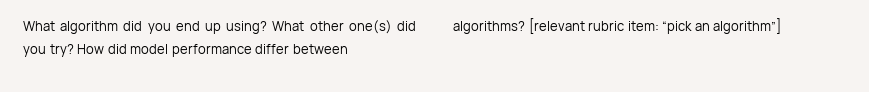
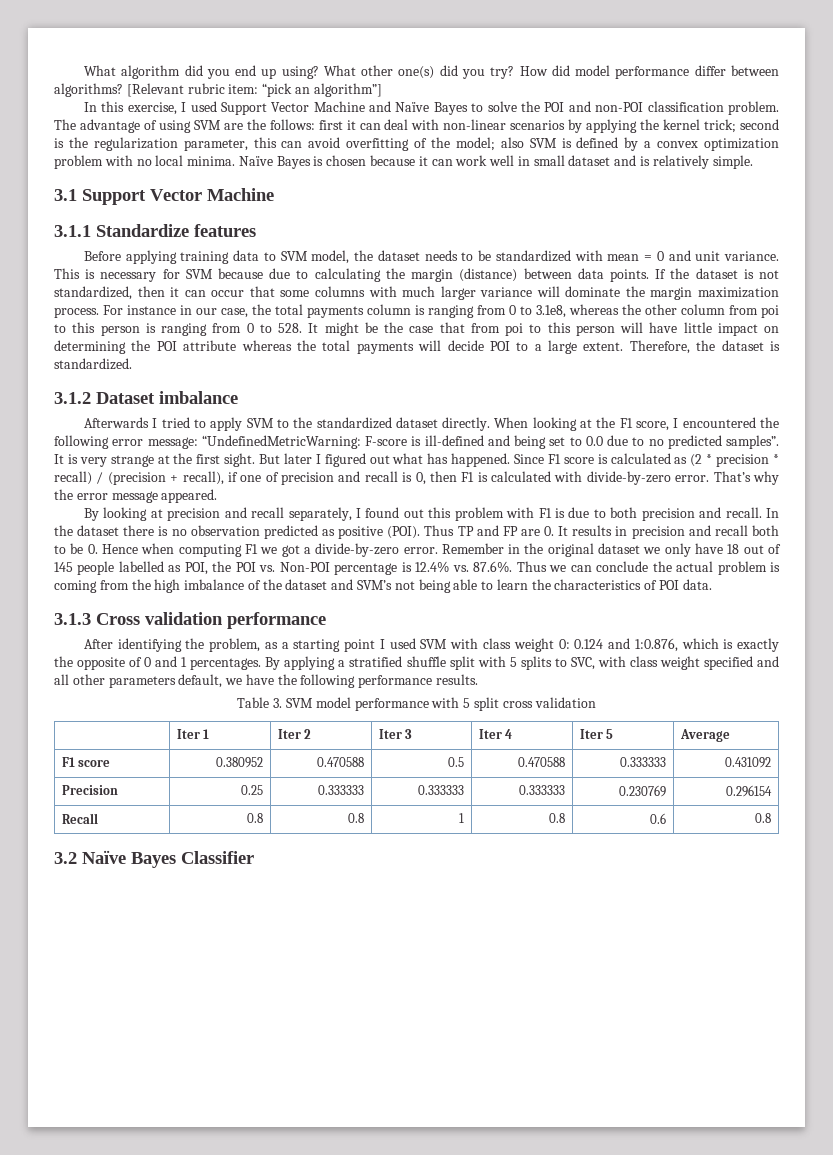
[528,18,585,34] [relevant -> [126,83,184,97] [Relevant
(782, 26) none -> [83,101,779,115] [54,119,780,133] [54,137,780,151] [54,155,753,169] [54,188,274,205] [54,224,256,237] [83,250,780,264] [54,268,780,282] [54,286,779,300] [54,304,779,318] [54,322,779,336] [54,340,781,354] [54,358,132,370] [54,391,238,404] [83,417,780,431] [54,435,779,449] [54,453,779,467] [54,471,780,485] [54,489,218,503] [83,507,780,521] [54,525,779,539] [54,543,782,557] [54,561,781,575] [54,579,712,593] [54,612,326,629] [83,638,779,652] [54,656,779,670] [54,674,479,688] [237,697,596,711] [177,729,210,739] [278,729,312,739] [379,729,413,739] [479,729,513,739] [580,729,614,739] [680,729,731,742] [62,757,111,767] [215,757,263,768] [316,757,364,767] [447,757,464,767] [517,757,565,767] [619,757,666,767] [724,757,771,768] [62,785,119,795] [240,785,263,795] [317,785,364,795] [417,785,464,795] [518,785,565,795] [618,785,666,797] [725,785,772,797] [62,813,99,824] [246,813,263,823] [347,813,364,823] [458,813,464,823] [548,813,565,823] [649,813,666,824] [754,813,771,823] [54,850,254,868] // In this exercise, I used Support Vector Machine and Naïve Bayes to solve the POI and non-POI classification problem. The advantage of using SVM are the follows: first it can deal with non-linear scenarios by applying the kernel trick; second is the regularization parameter, this can avoid overfitting of the model; also SVM is defined by a convex optimization problem with no local minima. Naïve Bayes is chosen because it can work well in small dataset and is relatively simple. // 3.1 Support Vector Machine // 3.1.1 Standardize features // Before applying training data to SVM model, the dataset needs to be standardized with mean = 0 and unit variance. This is necessary for SVM because due to calculating the margin (distance) between data points. If the dataset is not standardized, then it can occur that some columns with much larger variance will dominate the margin maximization process. For instance in our case, the total payments column is ranging from 0 to 3.1e8, whereas the other column from poi to this person is ranging from 0 to 528. It might be the case that from poi to this person will have little impact on determining the POI attribute whereas the total payments will decide POI to a large extent. Therefore, the dataset is standardized. // 3.1.2 Dataset imbalance // Afterwards I tried to apply SVM to the standardized dataset directly. When looking at the F1 score, I encountered the following error message: “UndefinedMetricWarning: F-score is ill-defined and being set to 0.0 due to no predicted samples”. It is very strange at the first sight. But later I figured out what has happened. Since F1 score is calculated as (2 * precision * recall) / (precision + recall), if one of precision and recall is 0, then F1 is calculated with divide-by-zero error. That’s why the error message appeared. // By looking at precision and recall separately, I found out this problem with F1 is due to both precision and recall. In the dataset there is no observation predicted as positive (POI). Thus TP and FP are 0. It results in precision and recall both to be 0. Hence when computing F1 we got a divide-by-zero error. Remember in the original dataset we only have 18 out of 145 people labelled as POI, the POI vs. Non-POI percentage is 12.4% vs. 87.6%. Thus we can conclude the actual problem is coming from the high imbalance of the dataset and SVM’s not being able to learn the characteristics of POI data. // 3.1.3 Cross validation performance // After identifying the problem, as a starting point I used SVM with class weight 0: 0.124 and 1:0.876, which is exactly the opposite of 0 and 1 percentages. By applying a stratified shuffle split with 5 splits to SVC, with class weight specified and all other parameters default, we have the following performance results. // Table 3. SVM model performance with 5 split cross validation // | Iter 1 | Iter 2 | Iter 3 | Iter 4 | Iter 5 | Average // F1 score | 0.380952 | 0.470588 | 0.5 | 0.470588 | 0.333333 | 0.431092 // Precision | 0.25 | 0.333333 | 0.333333 | 0.333333 | 0.230769 | 0.296154 // Recall | 0.8 | 0.8 | 1 | 0.8 | 0.6 | 0.8 // 3.2 Naïve Bayes Classifier

